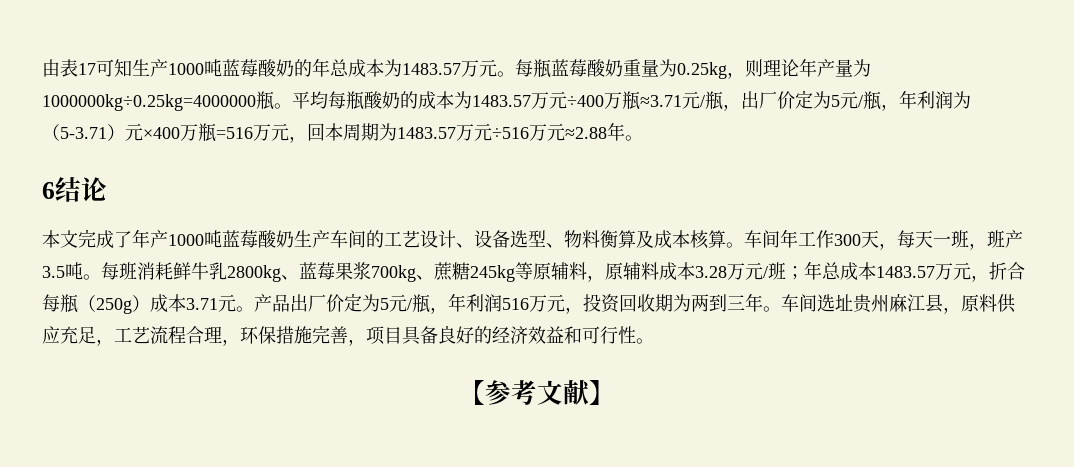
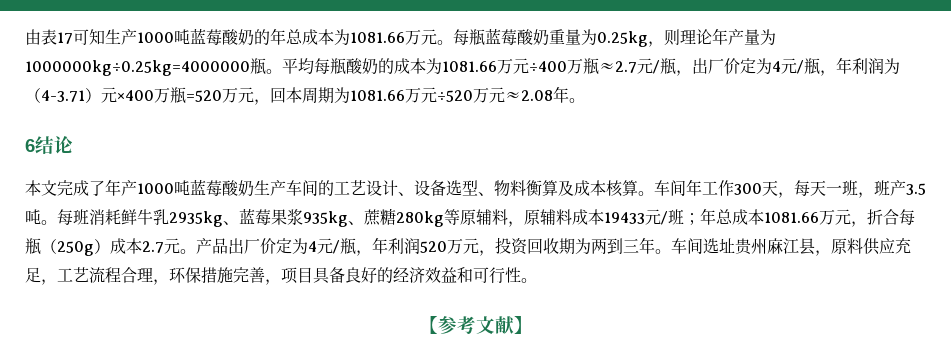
[402,63,461,75] 1483.57 -> [350,32,405,43] 1081.66
[472,95,531,107] 1483.57 -> [442,61,497,72] 1081.66
[640,95,682,107] ≈3.71 -> [599,61,637,73] ≈2.7
[831,95,840,107] 5 -> [772,61,781,72] 4
[60,127,107,139] 5-3.71 -> [41,90,85,102] 4-3.71
[216,127,253,139] =516 -> [186,90,222,102] =520
[397,123,607,141] 1483.57万元÷516万元≈2.88 -> [350,87,553,103] 1081.66万元÷520万元≈2.08
[227,265,281,282] 2800kg -> [169,211,223,227] 2935kg
[371,262,515,282] 700kg、蔗糖245kg -> [303,208,444,227] 935kg、蔗糖280kg
[695,263,745,280] 3.28万 -> [604,212,645,224] 19433
[876,266,935,278] 1483.57 -> [764,212,819,223] 1081.66
[186,298,218,310] 3.71 -> [142,241,164,253] 2.7
[380,293,529,314] 5元/瓶，年利润516 -> [308,237,447,256] 4元/瓶，年利润520

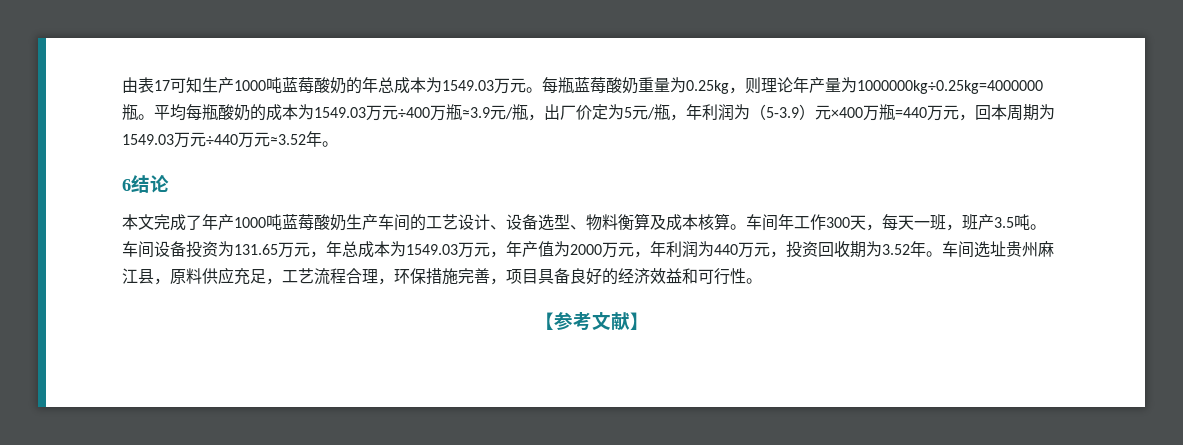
[350,32,405,43] 1081.66 -> [442,80,494,91] 1549.03
[442,61,497,72] 1081.66 -> [314,107,366,118] 1549.03
[599,61,637,73] ≈2.7 -> [462,107,490,118] ≈3.9
[772,61,781,72] 4 -> [624,107,632,118] 5
[41,90,85,102] 4-3.71 -> [766,107,799,118] 5-3.9
[186,90,222,102] =520 -> [895,107,927,118] =440
[350,87,553,103] 1081.66万元÷520万元≈2.08 -> [122,132,306,148] 1549.03万元÷440万元≈3.52
[57,208,915,227] [25,237,447,256] 每班消耗鲜牛乳2935kg、蓝莓果浆935kg、蔗糖280kg等原辅料，原辅料成本19433元/班；年总成本1081.66万元，折合每瓶（250g）成本2.7元。产品出厂价定为4元/瓶，年利润520 -> [122,241,738,258] 车间设备投资为131.65万元，年总成本为1549.03万元，年产值为2000万元，年利润为440
[591,238,639,254] 两到三 -> [882,244,910,255] 3.52

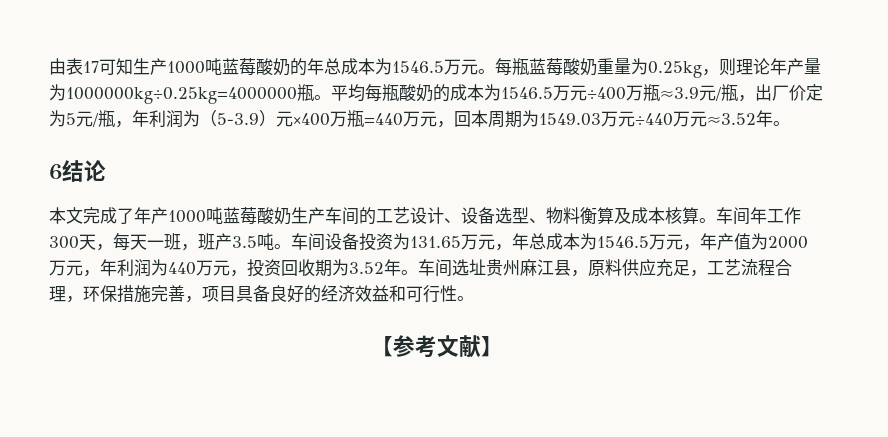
[442,80,494,91] 1549.03 -> [392,61,444,73] 1546.5
[314,107,366,118] 1549.03 -> [501,87,553,99] 1546.5
[406,244,458,255] 1549.03 -> [597,236,649,248] 1546.5

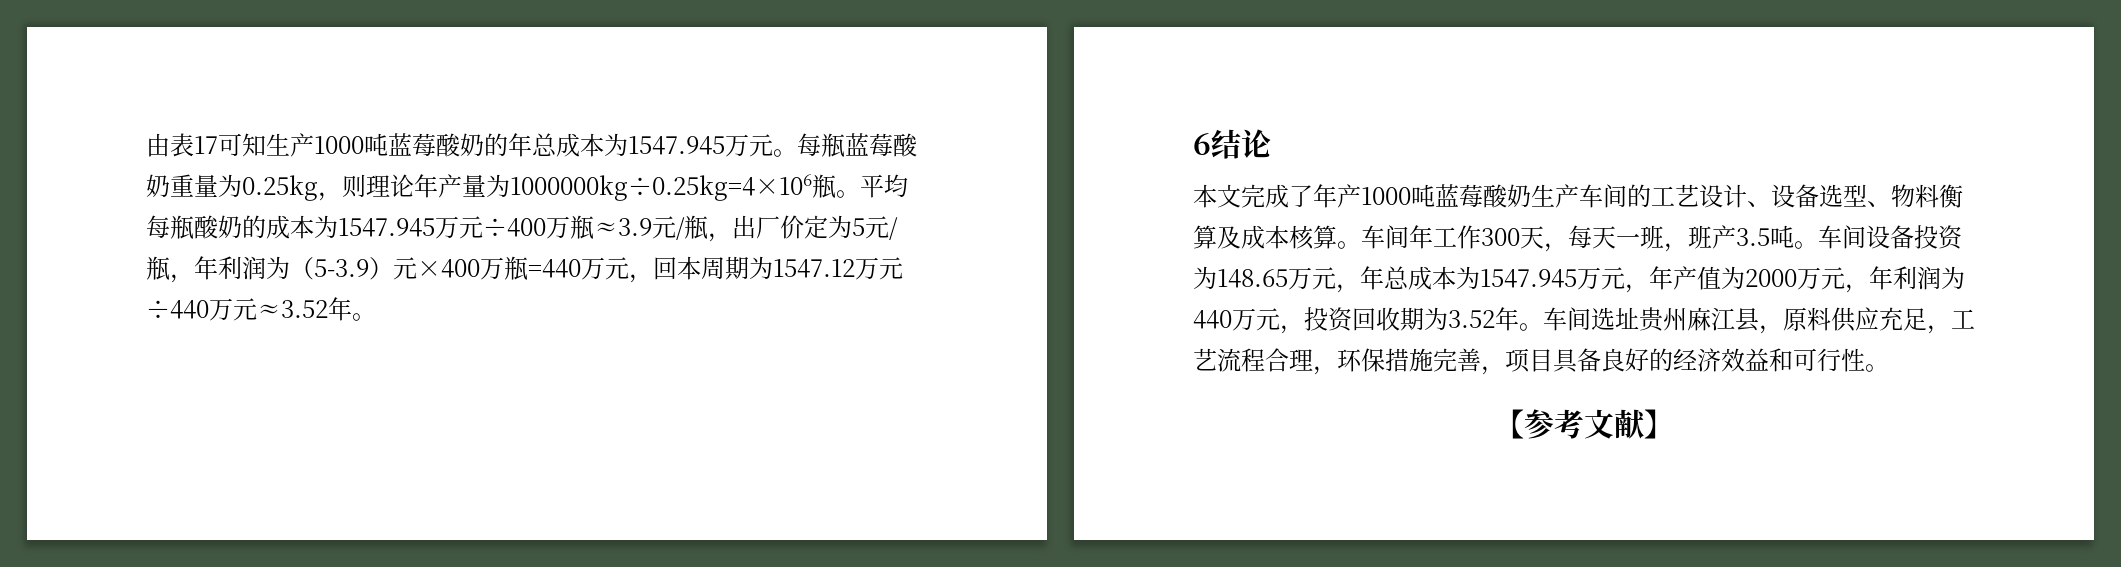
[392,61,444,73] 1546.5 -> [628,136,725,155] 1547.945
[66,87,297,104] 1000000kg÷0.25kg=4000000 -> [510,174,812,201] 1000000kg÷0.25kg=4×106
[501,87,553,99] 1546.5 -> [338,218,435,237] 1547.945
[539,113,601,126] 1549.03 -> [773,259,855,278] 1547.12
[410,236,461,248] 131.65 -> [1217,269,1288,288] 148.65
[597,236,649,248] 1546.5 -> [1480,269,1577,288] 1547.945

